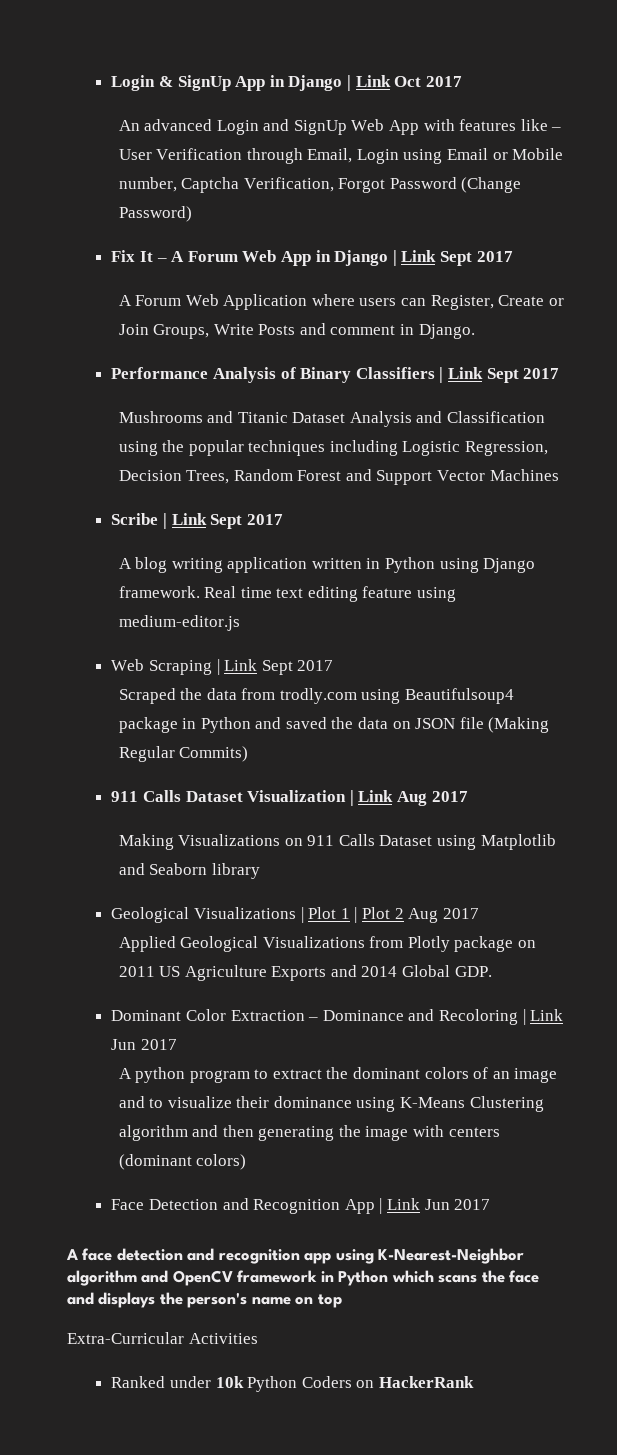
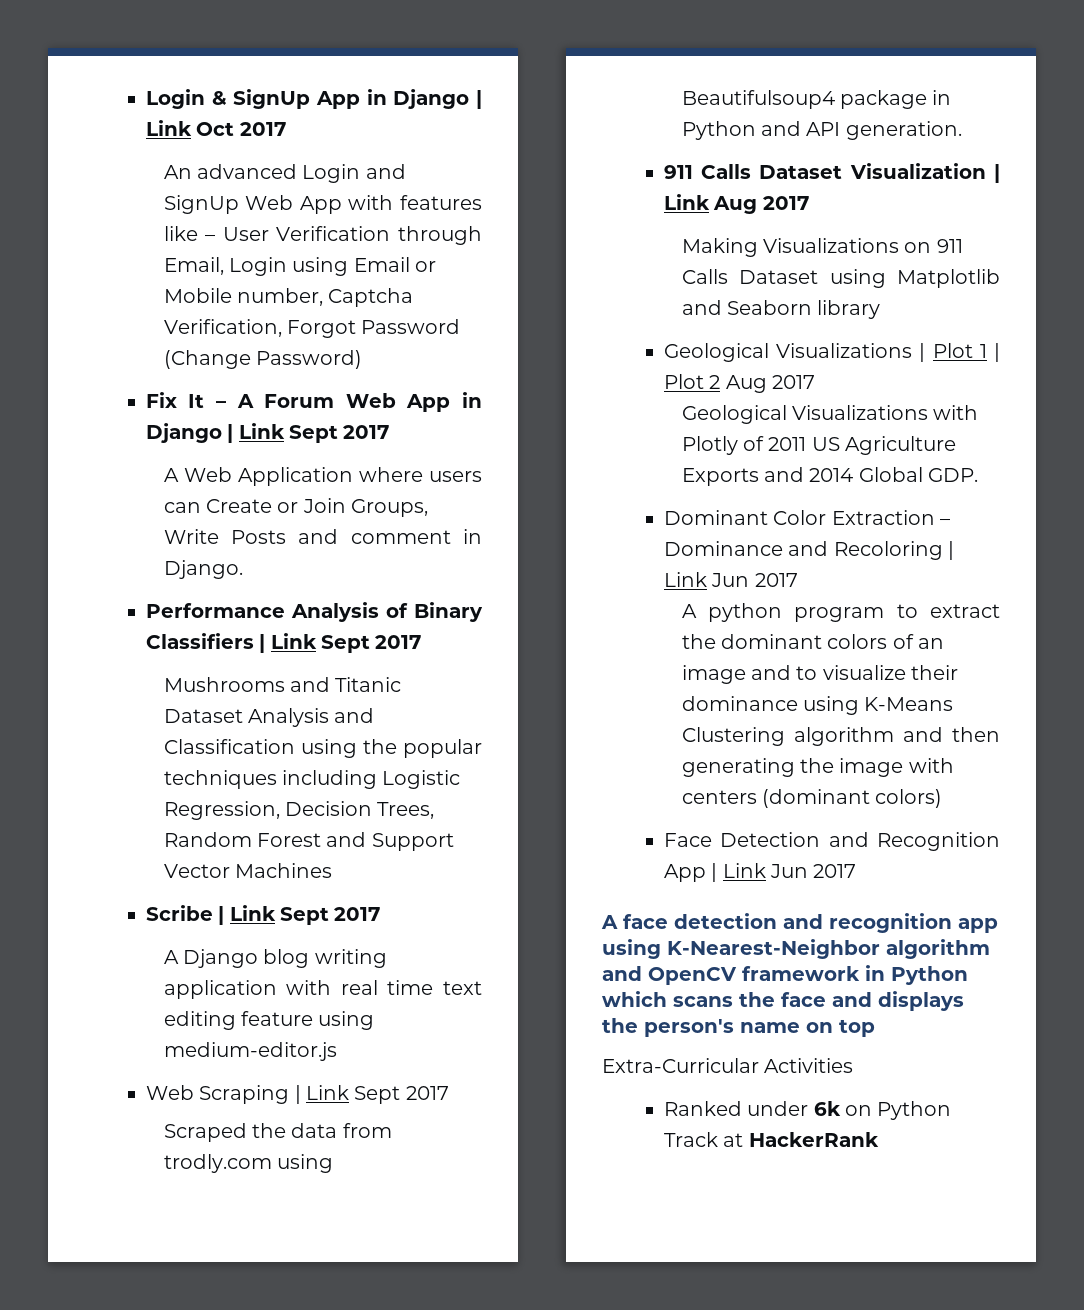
[135,295,182,306] Forum -> (179, 475) none
[430,295,494,310] Register, -> (201, 507) none
(132, 563) none -> [183,949,259,968] Django
[311,557,536,573] [118,586,237,598] written in Python using Django framework. Real -> [286,980,378,995] with real
[285,717,550,733] [118,746,249,762] saved the data on JSON file (Making Regular Commits) -> [806,121,962,140] API generation.
[118,936,537,952] Applied Geological Visualizations from Plotly package on -> [681,405,979,424] [681,436,765,455] Geological Visualizations with Plotly of
[215,1376,375,1392] 10k Python Coders on -> [813,1101,952,1120] [663,1132,744,1147] 6k on Python Track at

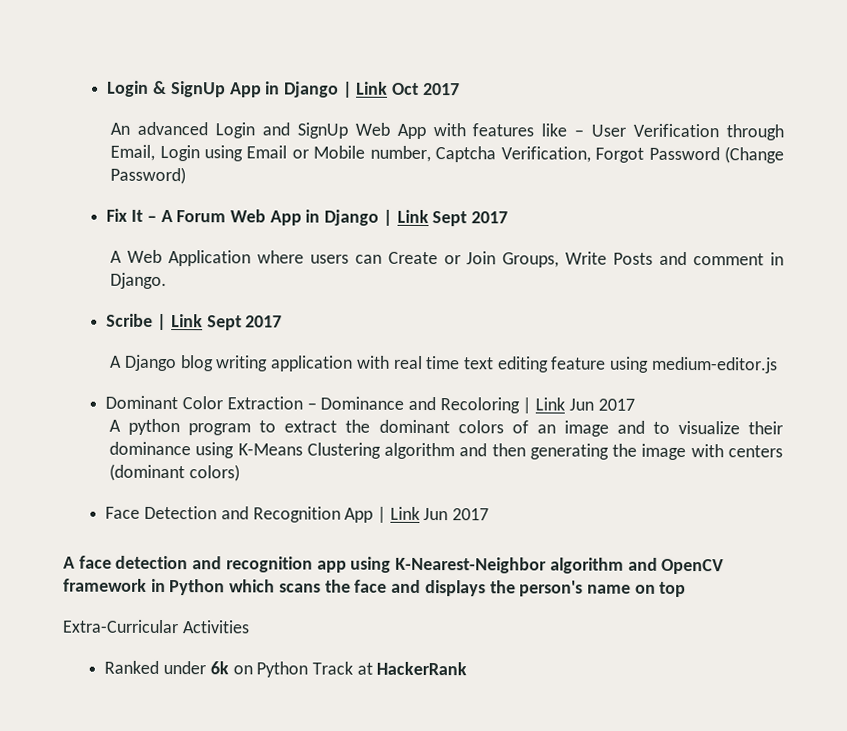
[145,602,483,622] [145,633,422,653] [163,677,402,692] [163,708,375,727] [163,739,483,758] [163,770,461,789] [163,801,435,820] [163,832,454,851] [163,863,333,878] // Performance Analysis of Binary Classifiers | Link Sept 2017 // Mushrooms and Titanic Dataset Analysis and Classification using the popular techniques including Logistic Regression, Decision Trees, Random Forest and Support Vector Machines -> (168, 281) none
[145,1085,449,1104] [163,1123,392,1142] [163,1154,334,1173] [681,90,952,109] [681,121,962,140] [663,163,1000,183] [663,194,809,214] [681,238,963,257] [681,269,1000,288] [681,300,881,319] [663,343,1000,362] [663,374,816,393] [681,405,979,424] [681,436,957,455] [681,467,979,486] // Web Scraping | Link Sept 2017 // Scraped the data from trodly.com using Beautifulsoup4 package in Python and API generation. // 911 Calls Dataset Visualization | Link Aug 2017 // Making Visualizations on 911 Calls Dataset using Matplotlib and Seaborn library // Geological Visualizations | Plot 1 | Plot 2 Aug 2017 // Geological Visualizations with Plotly of 2011 US Agriculture Exports and 2014 Global GDP. -> (778, 365) none

